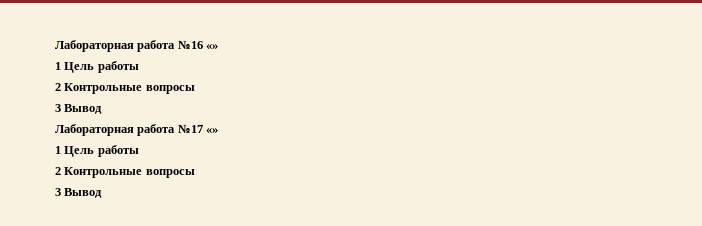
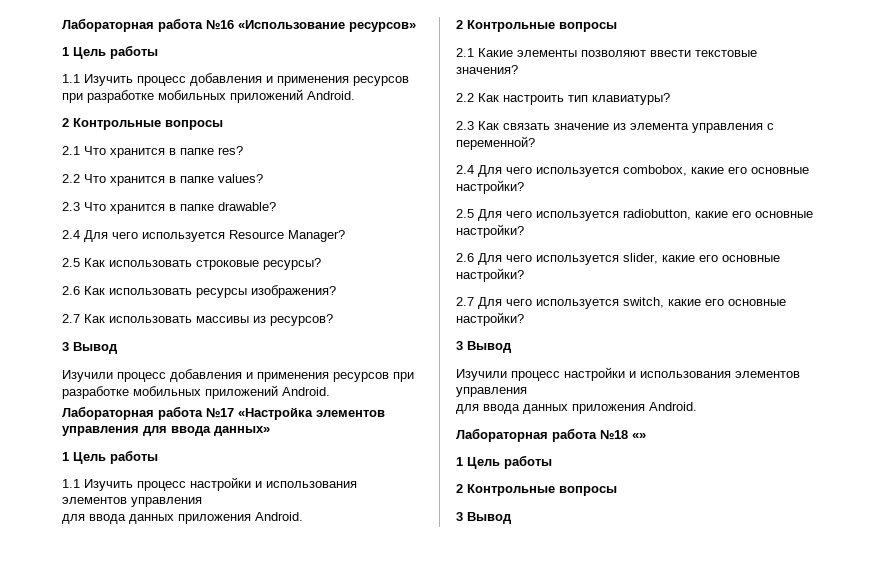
[206,44,219,49] [55,61,139,73] [55,83,195,94] [55,104,103,114] [55,124,219,136] [55,145,139,157] [55,167,195,178] [55,188,103,198] «» // 1 Цель работы // 2 Контрольные вопросы // 3 Вывод // Лабораторная работа №17 «» // 1 Цель работы // 2 Контрольные вопросы // 3 Вывод -> [238,20,416,32] [62,45,158,59] [62,73,409,86] [62,89,355,103] [62,118,223,130] [62,146,243,158] [62,174,263,186] [62,202,276,214] [62,230,345,242] [62,258,321,270] [62,285,336,298] [62,314,333,326] [62,342,118,354] [62,369,414,382] [62,385,330,399] [62,406,385,420] [62,426,270,436] [62,450,158,464] [62,477,357,491] [62,497,202,507] [62,512,303,524] [456,20,617,32] [456,48,757,57] [456,65,518,74] [456,93,670,105] [456,121,774,133] [456,136,535,150] [456,165,809,177] [456,180,524,194] [456,209,813,221] [456,224,524,238] [456,253,780,265] [456,268,524,282] [456,297,786,309] [456,312,524,326] [456,341,512,353] [456,367,800,381] [456,387,527,397] [456,402,697,414] [456,428,646,442] [456,455,552,469] [456,484,617,496] [456,512,512,524] «Использование ресурсов» // 1 Цель работы // 1.1 Изучить процесс добавления и применения ресурсов при разработке мобильных приложений Android. // 2 Контрольные вопросы // 2.1 Что хранится в папке res? // 2.2 Что хранится в папке values? // 2.3 Что хранится в папке drawable? // 2.4 Для чего используется Resource Manager? // 2.5 Как использовать строковые ресурсы? // 2.6 Как использовать ресурсы изображения? // 2.7 Как использовать массивы из ресурсов? // 3 Вывод // Изучили процесс добавления и применения ресурсов при разработке мобильных приложений Android. // Лабораторная работа №17 «Настройка элементов управления для ввода данных» // 1 Цель работы // 1.1 Изучить процесс настройки и использования элементов управления // для ввода данных приложения Android. // 2 Контрольные вопросы // 2.1 Какие элементы позволяют ввести текстовые значения? // 2.2 Как настроить тип клавиатуры? // 2.3 Как связать значение из элемента управления с переменной? // 2.4 Для чего используется combobox, какие его основные настройки? // 2.5 Для чего используется radiobutton, какие его основные настройки? // 2.6 Для чего используется slider, какие его основные настройки? // 2.7 Для чего используется switch, какие его основные настройки? // 3 Вывод // Изучили процесс настройки и использования элементов управления // для ввода данных приложения Android. // Лабораторная работа №18 «» // 1 Цель работы // 2 Контрольные вопросы // 3 Вывод

